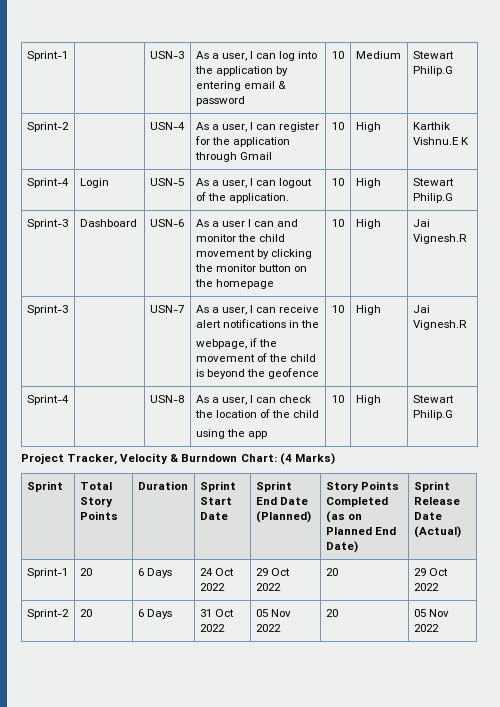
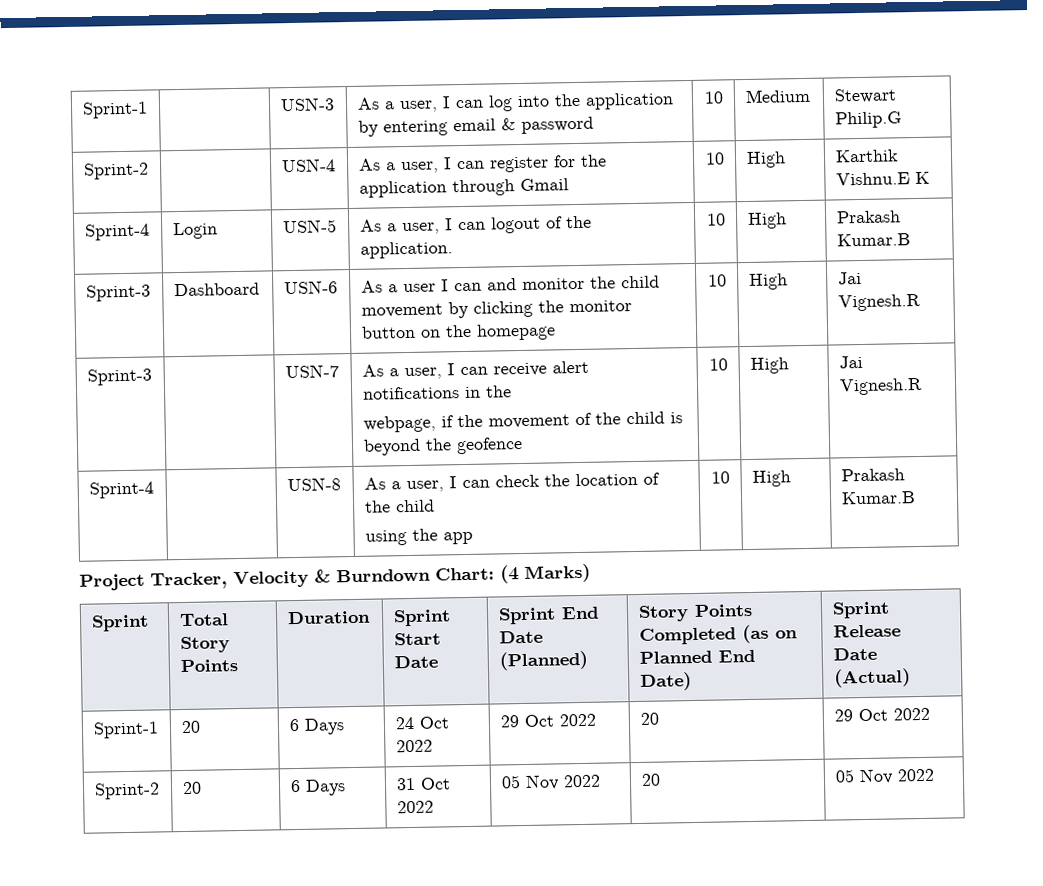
[412,178,454,186] [412,193,453,203] Stewart Philip.G -> [835,210,901,224] [836,233,911,247] Prakash Kumar.B
[412,395,454,403] [412,410,453,420] Stewart Philip.G -> [840,468,905,482] [840,491,916,505] Prakash Kumar.B

